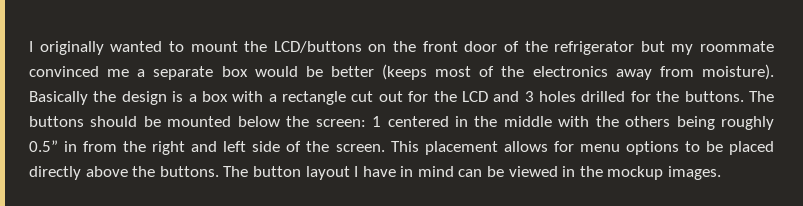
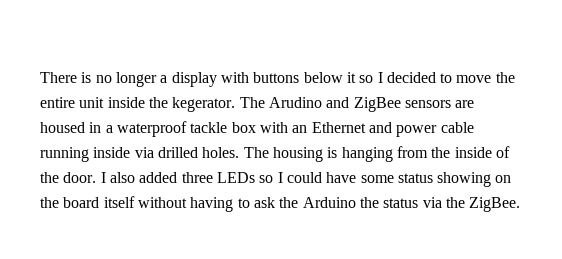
[29,41,774,55] [29,64,774,80] [29,91,775,105] [29,116,774,130] [29,140,774,155] [29,166,722,180] I originally wanted to mount the LCD/buttons on the front door of the refrigerator but my roommate convinced me a separate box would be better (keeps most of the electronics away from moisture). Basically the design is a box with a rectangle cut out for the LCD and 3 holes drilled for the buttons. The buttons should be mounted below the screen: 1 centered in the middle with the others being roughly 0.5” in from the right and left side of the screen. This placement allows for menu options to be placed directly above the buttons. The button layout I have in mind can be viewed in the mockup images. -> [40,72,515,87] [40,97,475,112] [40,121,474,137] [40,146,510,162] [40,172,512,187] [40,196,521,212] There is no longer a display with buttons below it so I decided to move the entire unit inside the kegerator. The Arudino and ZigBee sensors are housed in a waterproof tackle box with an Ethernet and power cable running inside via drilled holes. The housing is hanging from the inside of the door. I also added three LEDs so I could have some status showing on the board itself without having to ask the Arduino the status via the ZigBee.

